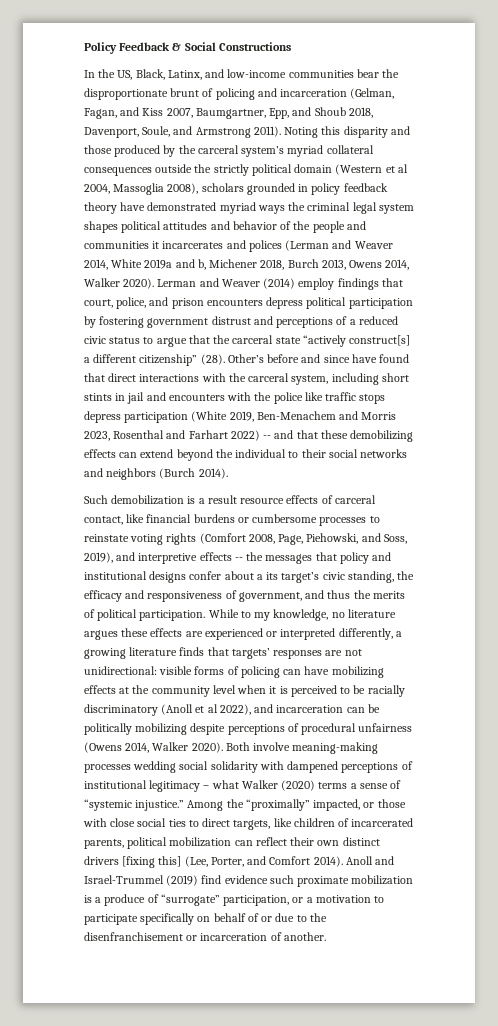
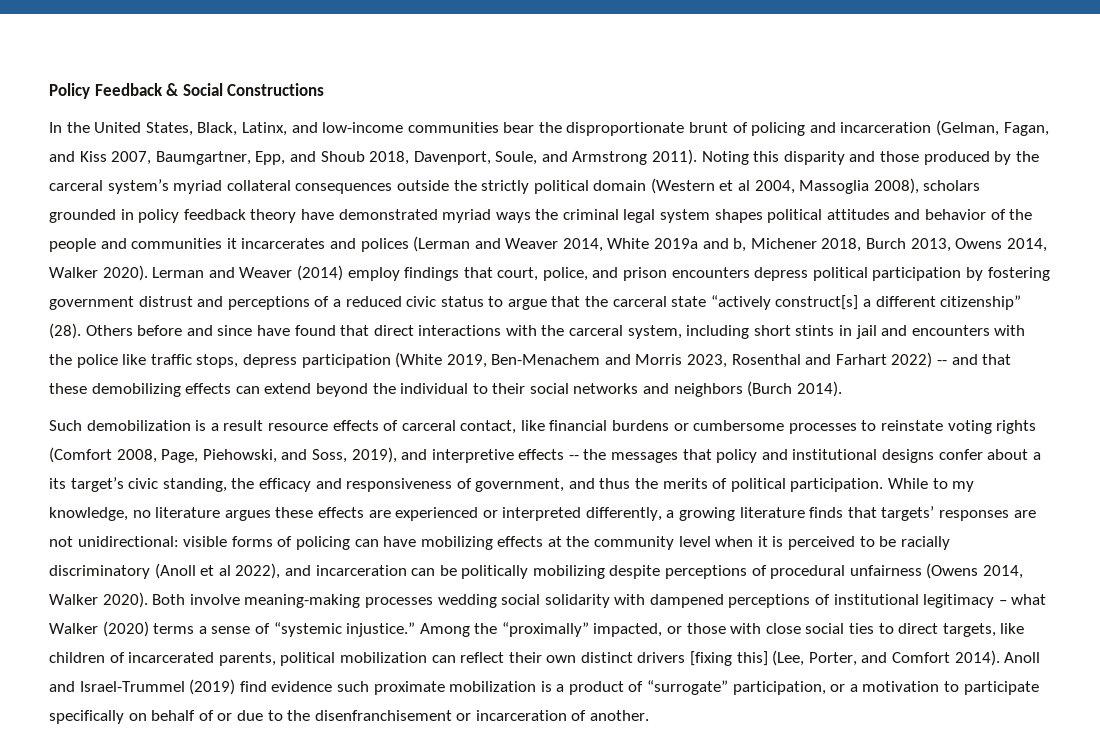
[117,70,133,80] US, -> [94,122,193,136] United States,
[227,354,264,363] Other’s -> [85,325,133,336] Others
[359,394,386,404] stops -> [196,354,239,368] stops,
[104,894,146,906] produce -> [568,681,624,695] product

